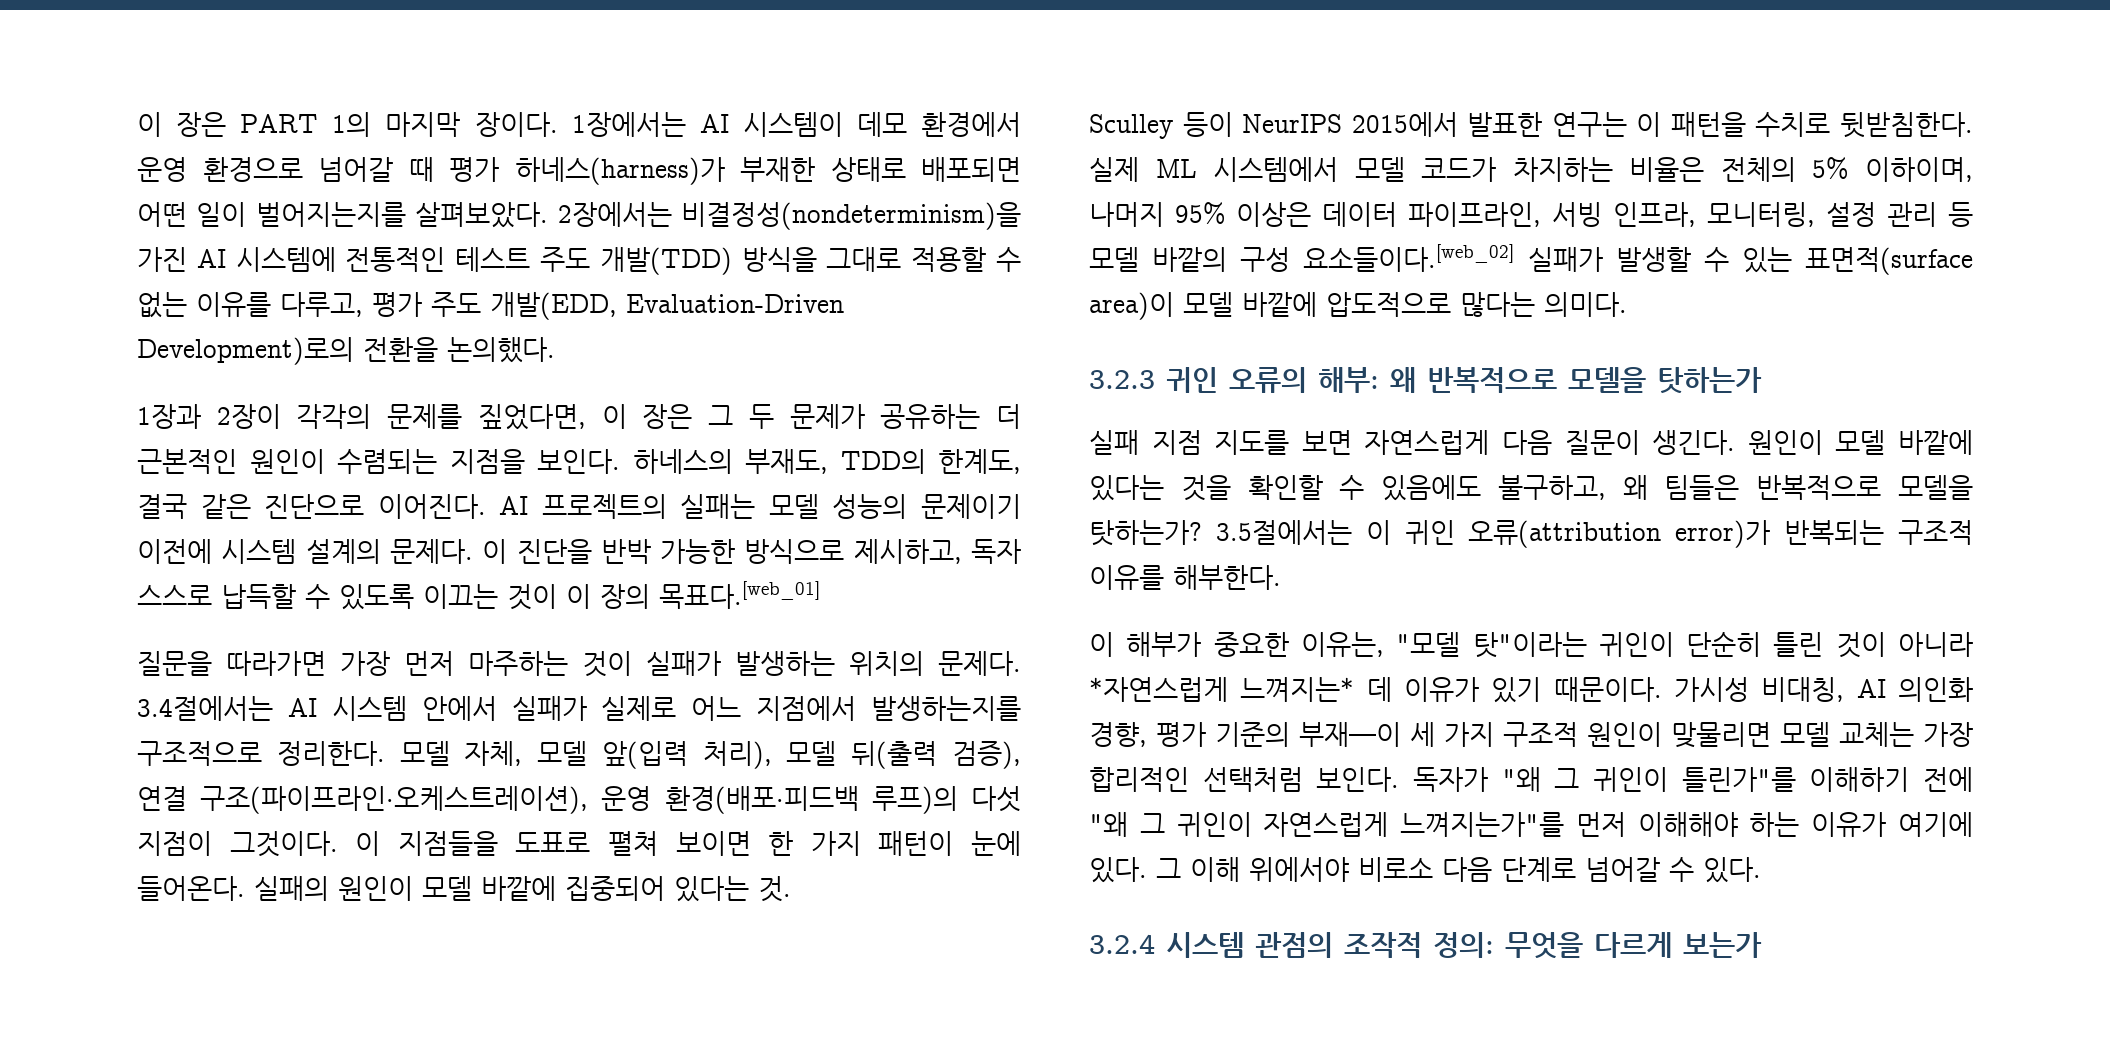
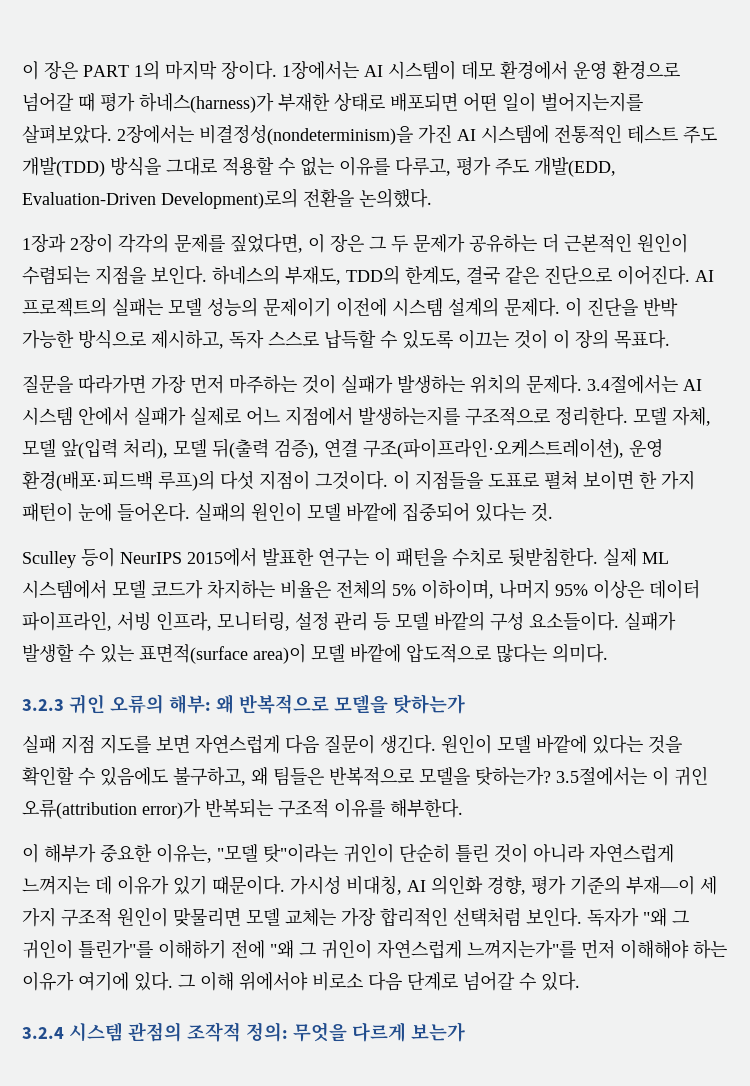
[659,581,820,609] 목표다.[web_01] -> [614,329,670,349] 목표다.
[1303,244,1515,272] 요소들이다.[web_02] -> [529,611,619,631] 요소들이다.
[1089,677,1355,702] *자연스럽게 느껴지는* -> [589,843,674,863] [22,875,90,895] 자연스럽게 느껴지는

